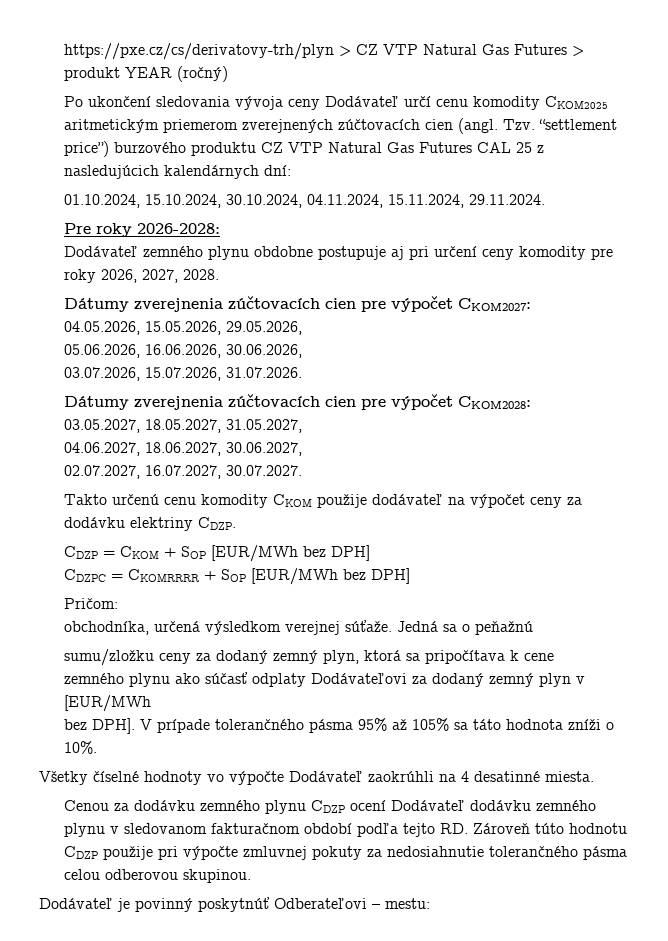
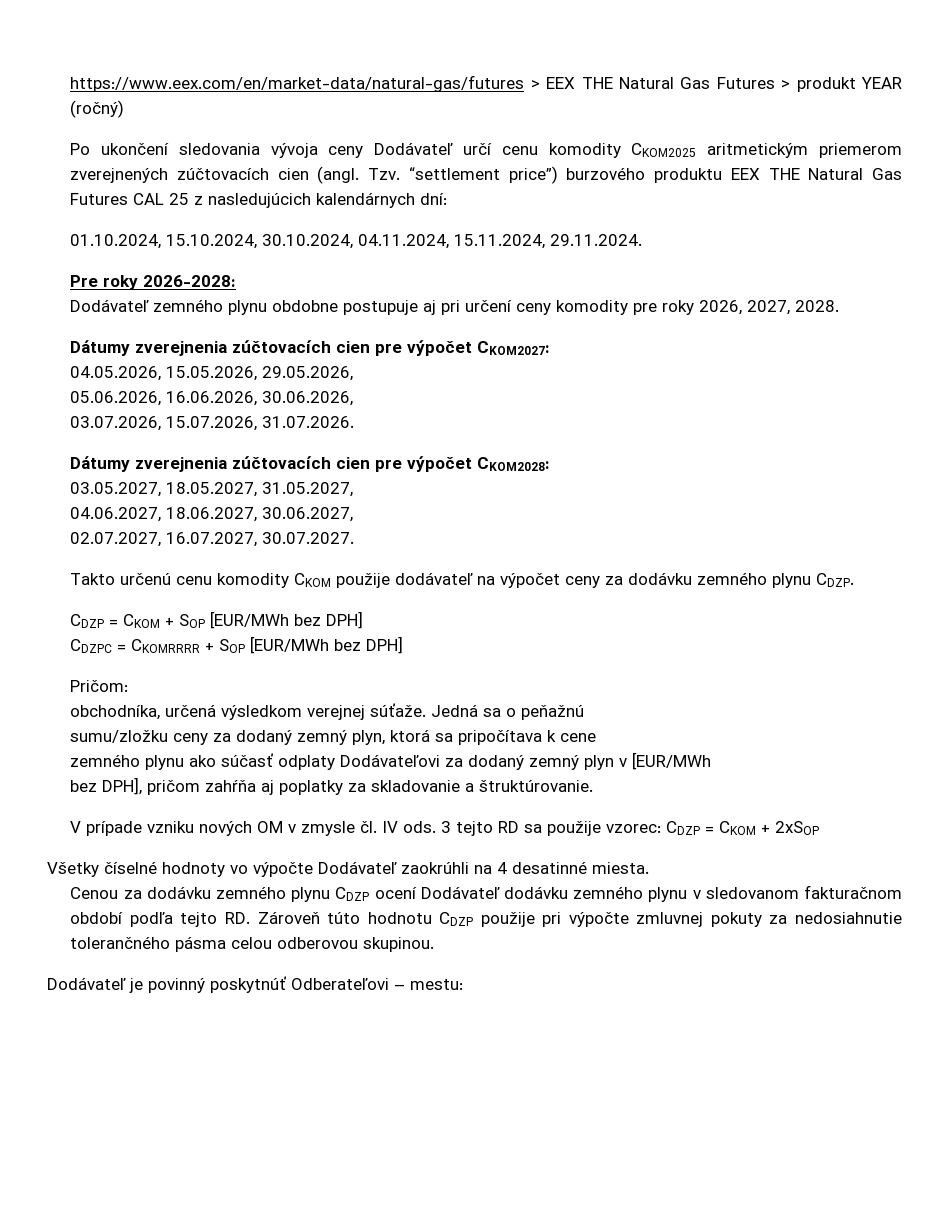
[63,43,418,60] https://pxe.cz/cs/derivatovy-trh/plyn > CZ VTP -> [70,75,613,92] https://www.eex.com/en/market-data/natural-gas/futures > EEX THE
[260,142,323,153] CZ VTP -> [730,168,800,180] EEX THE
[129,517,193,531] elektriny -> [697,572,812,588] zemného plynu
[91,718,614,734] [63,741,97,754] DPH]. V prípade tolerančného pásma 95% až 105% sa táto hodnota zníži o 10%. -> [102,777,594,795] [70,821,820,836] DPH], pričom zahŕňa aj poplatky za skladovanie a štruktúrovanie. // V prípade vzniku nových OM v zmysle čl. IV ods. 3 tejto RD sa použije vzorec: CDZP = CKOM + 2xSOP

